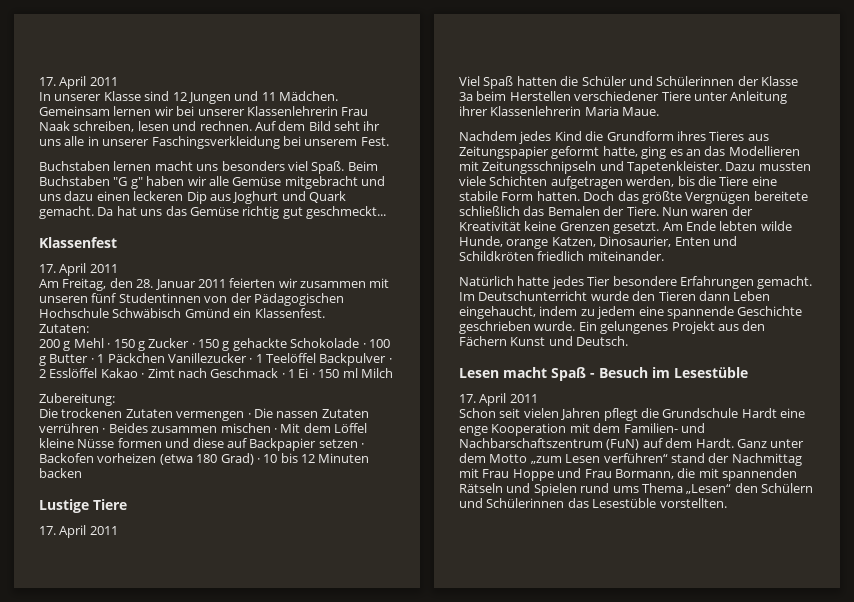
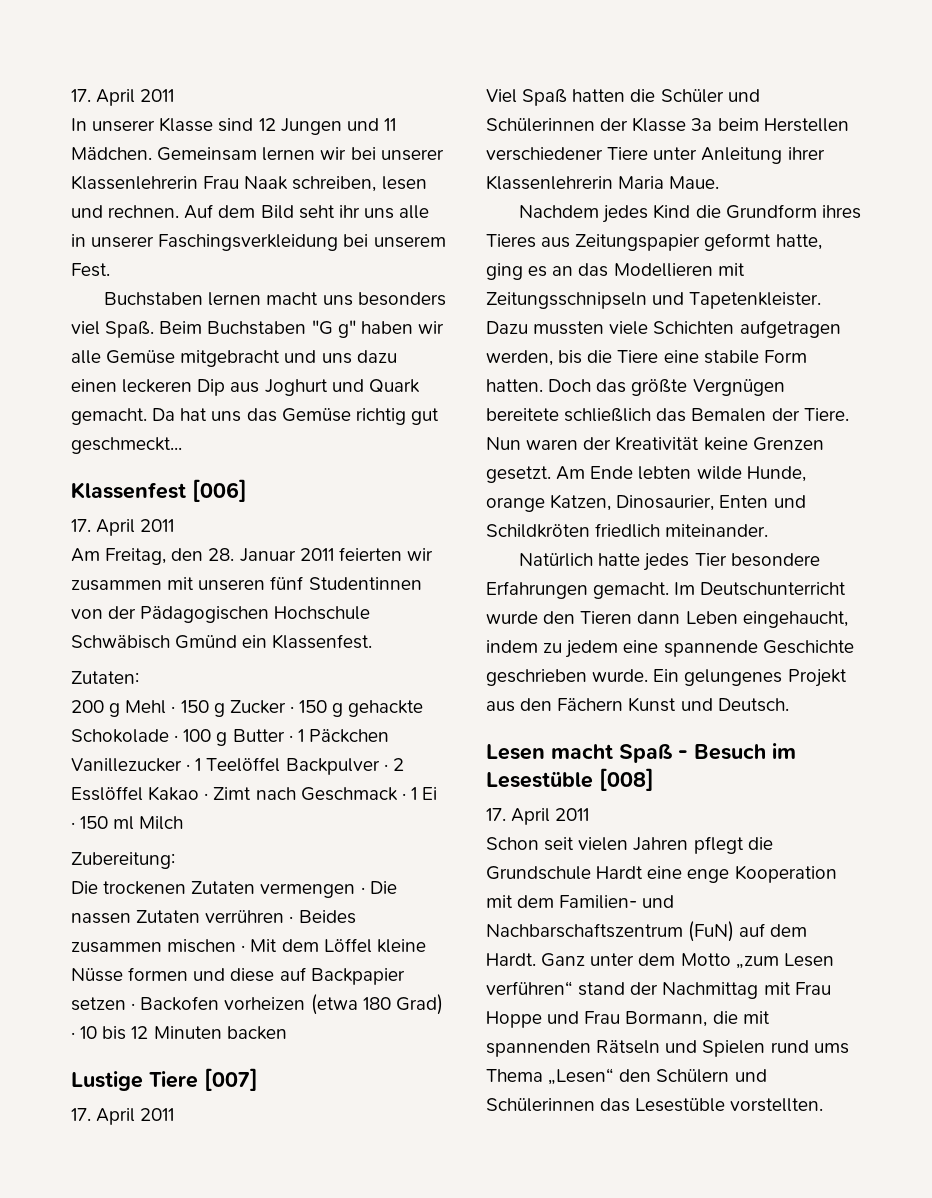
(117, 242) none -> [192,479,247,502] [006]
(127, 504) none -> [204,1068,258,1091] [007]
(748, 372) none -> [599,768,654,791] [008]

